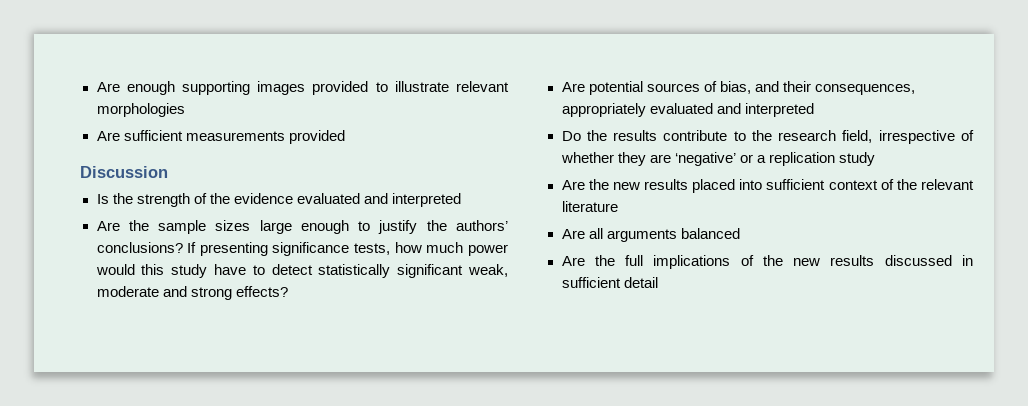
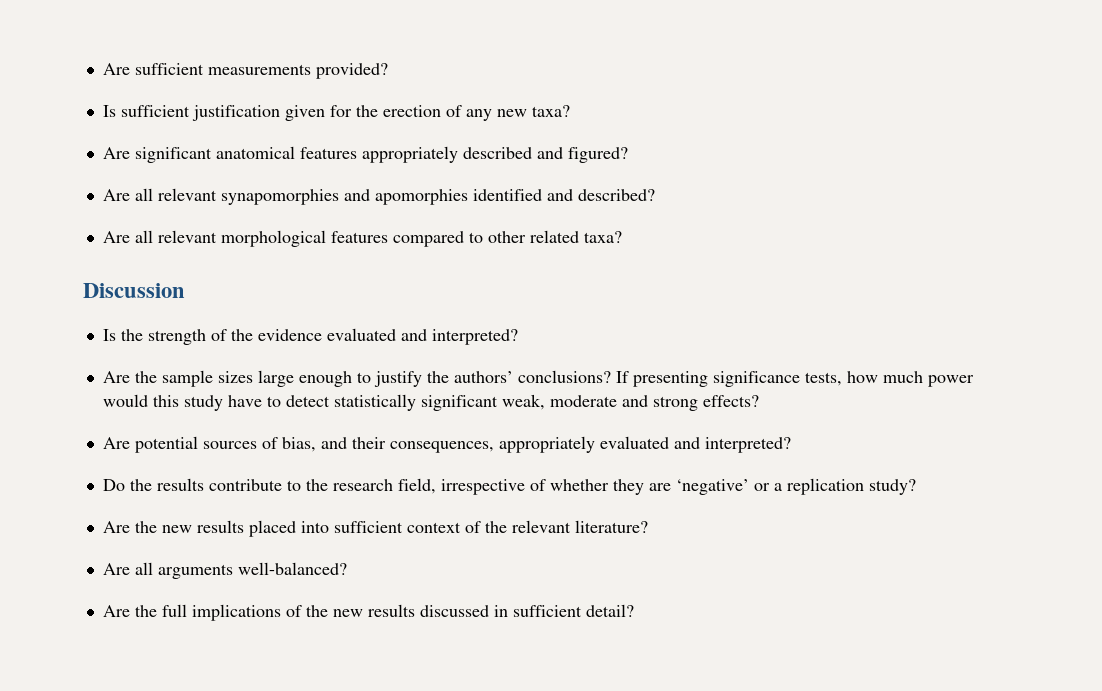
[96,81,510,95] [96,103,185,117] [96,130,345,144] Are enough supporting images provided to illustrate relevant morphologies // Are sufficient measurements provided -> [102,63,388,79] [102,105,570,121] [102,146,628,163] [102,188,655,205] [102,230,622,247] Are sufficient measurements provided? // Is sufficient justification given for the erection of any new taxa? // Are significant anatomical features appropriately described and figured? // Are all relevant synapomorphies and apomorphies identified and described? // Are all relevant morphological features compared to other related taxa?
[391,193,461,207] interpreted -> [431,329,518,345] interpreted?
[744,103,814,117] interpreted -> [704,437,791,453] interpreted?
[838,152,875,166] study -> [868,479,916,495] study?
[561,201,618,212] literature -> [574,520,648,533] literature?
[680,228,740,239] balanced -> [237,562,347,575] well-balanced?
[623,277,658,288] detail -> [585,604,634,617] detail?

